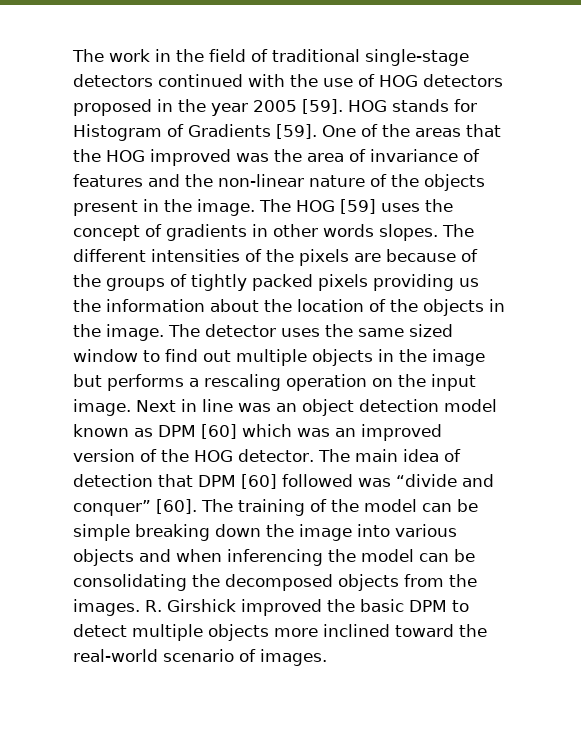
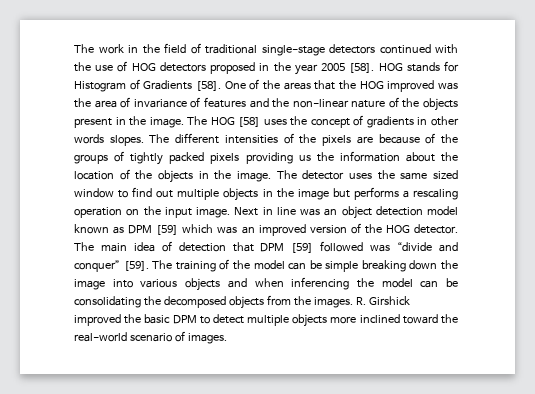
[302,99,343,114] [59]. -> [349,63,375,73] [58].
[276,124,317,139] [59]. -> [196,81,221,91] [58].
[340,199,376,214] [59] -> [238,117,261,127] [58]
[201,424,237,439] [60] -> [156,225,179,235] [59]
[241,474,277,489] [60] -> [291,243,314,253] [59]
[156,499,197,514] [60]. -> [123,261,149,271] [59].

